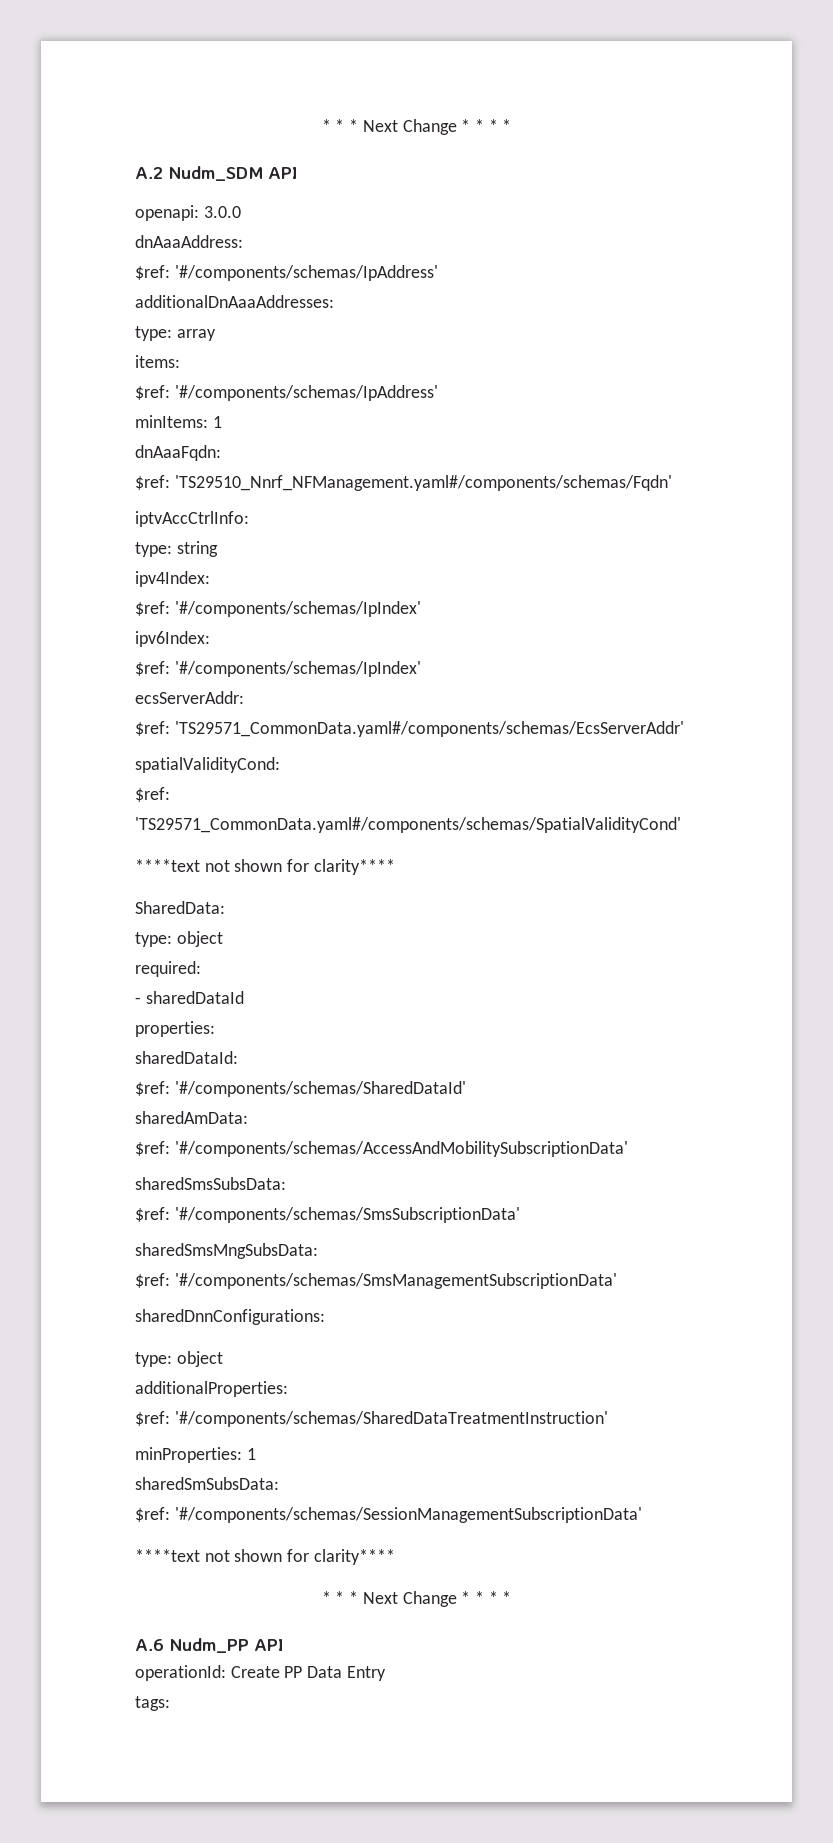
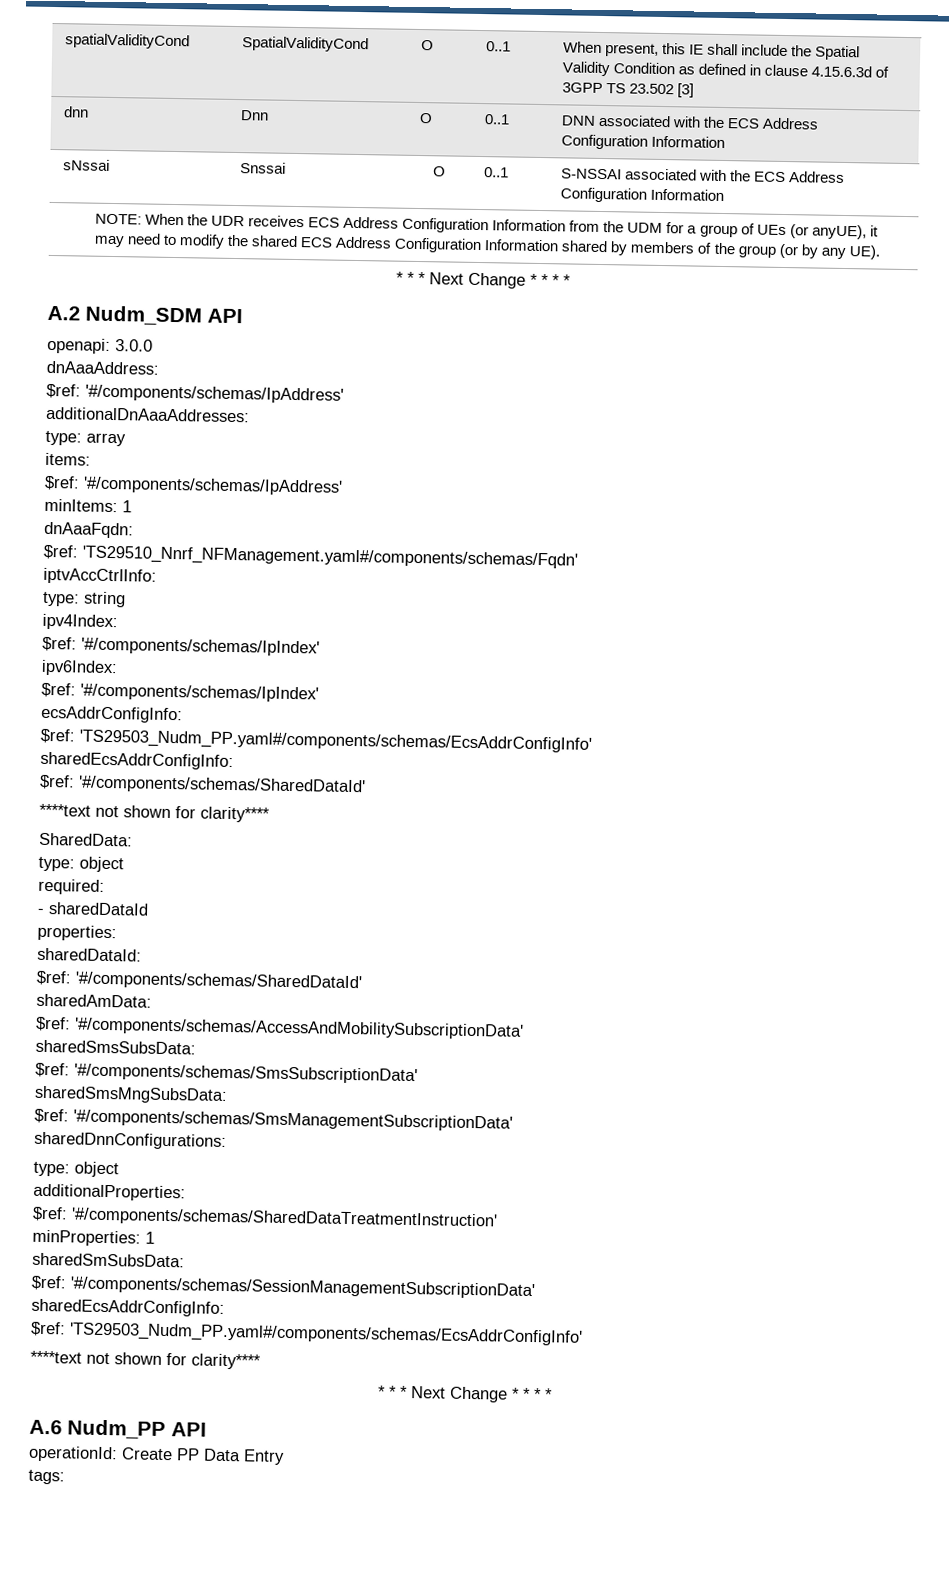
(321, 125) none -> [64,33,190,50] [241,36,369,53] [420,40,434,51] [485,41,511,52] [562,41,861,61] [561,61,890,78] [561,82,694,98] [62,106,89,118] [239,110,269,121] [418,113,433,124] [483,114,510,125] [560,114,819,130] [560,134,725,150] [62,159,110,171] [239,162,286,174] [433,166,446,177] [483,167,509,178] [560,168,845,183] [559,187,724,203] [94,213,879,240] [93,233,880,260] spatialValidityCond | SpatialValidityCond | O | 0..1 | When present, this IE shall include the Spatial Validity Condition as defined in clause 4.15.6.3d of 3GPP TS 23.502 [3] // dnn | Dnn | O | 0..1 | DNN associated with the ECS Address Configuration Information // sNssai | Snssai | O | 0..1 | S-NSSAI associated with the ECS Address Configuration Information // NOTE: When the UDR receives ECS Address Configuration Information from the UDM for a group of UEs (or anyUE), it may need to modify the shared ECS Address Configuration Information shared by members of the group (or by any UE). //
[135,691,244,704] [135,721,684,737] [135,757,280,773] [135,787,170,802] [135,817,681,833] ecsServerAddr: // $ref: 'TS29571_CommonData.yaml#/components/schemas/EcsServerAddr' // spatialValidityCond: // $ref: 'TS29571_CommonData.yaml#/components/schemas/SpatialValidityCond' -> [41,705,183,724] [40,728,592,754] [40,751,234,771] [39,774,366,796] ecsAddrConfigInfo: // $ref: 'TS29503_Nudm_PP.yaml#/components/schemas/EcsAddrConfigInfo' // sharedEcsAddrConfigInfo: // $ref: '#/components/schemas/SharedDataId'
(642, 1515) none -> [31,1298,225,1317] [30,1321,583,1347] // sharedEcsAddrConfigInfo: // $ref: 'TS29503_Nudm_PP.yaml#/components/schemas/EcsAddrConfigInfo'

